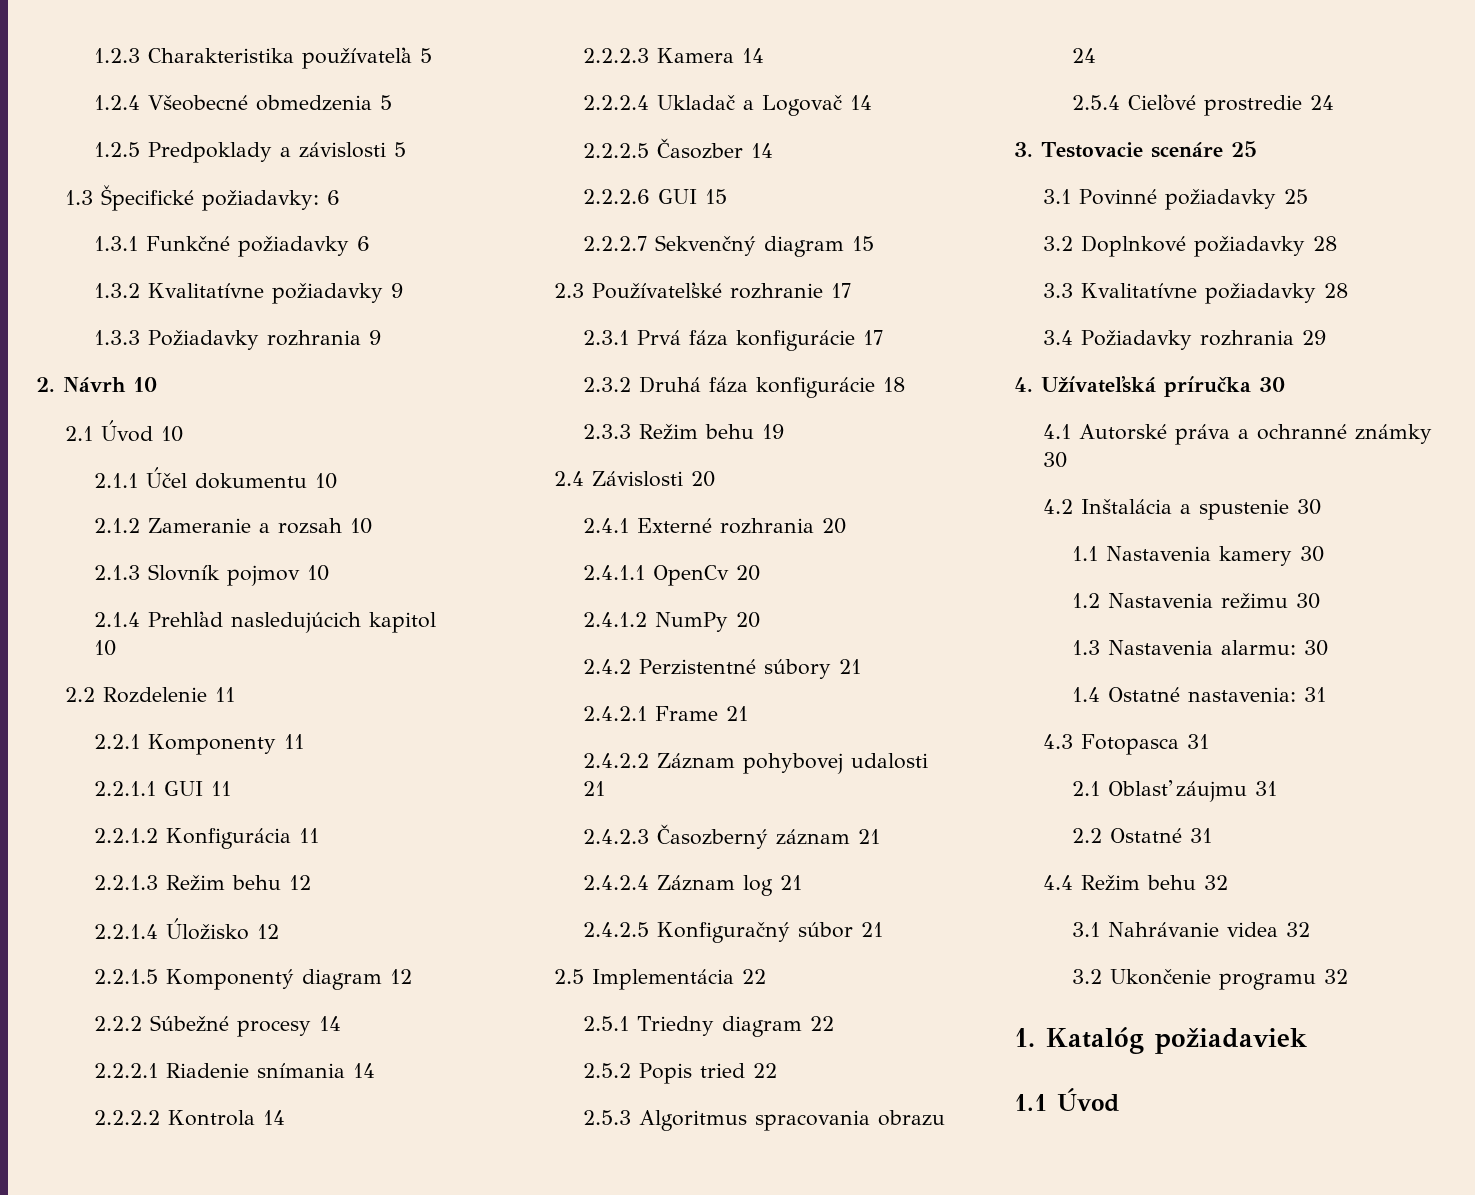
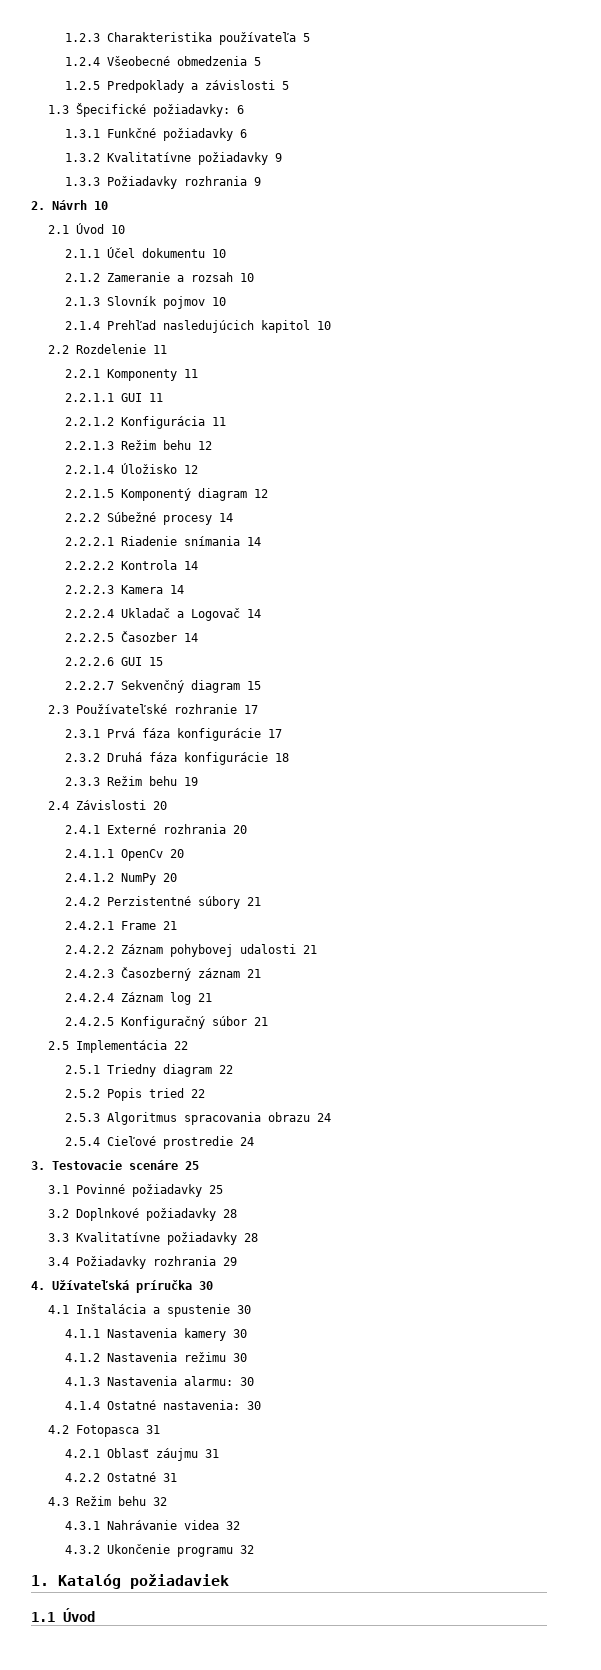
[1078,424,1432,445] [1042,452,1067,468] [1042,499,1073,514] Autorské práva a ochranné známky 30 // 4.2 -> (70, 1309) none
[1071,546,1098,561] 1.1 -> [65,1329,101,1338] 4.1.1
[1071,593,1100,608] 1.2 -> [65,1353,101,1362] 4.1.2
[1071,640,1100,655] 1.3 -> [65,1377,101,1386] 4.1.3
[1071,687,1100,702] 1.4 -> [65,1401,101,1410] 4.1.4
[1303,687,1326,702] [1042,734,1073,749] 31 // 4.3 -> [247,1401,262,1410] [48,1425,70,1434] 30 // 4.2
[1071,781,1100,796] 2.1 -> [65,1449,101,1458] 4.2.1
[1071,828,1102,843] 2.2 -> [65,1473,101,1482] 4.2.2
[1042,875,1073,890] 4.4 -> [48,1497,70,1506] 4.3
[1071,922,1100,937] 3.1 -> [65,1521,101,1530] 4.3.1
[1071,969,1102,984] 3.2 -> [65,1545,101,1554] 4.3.2

